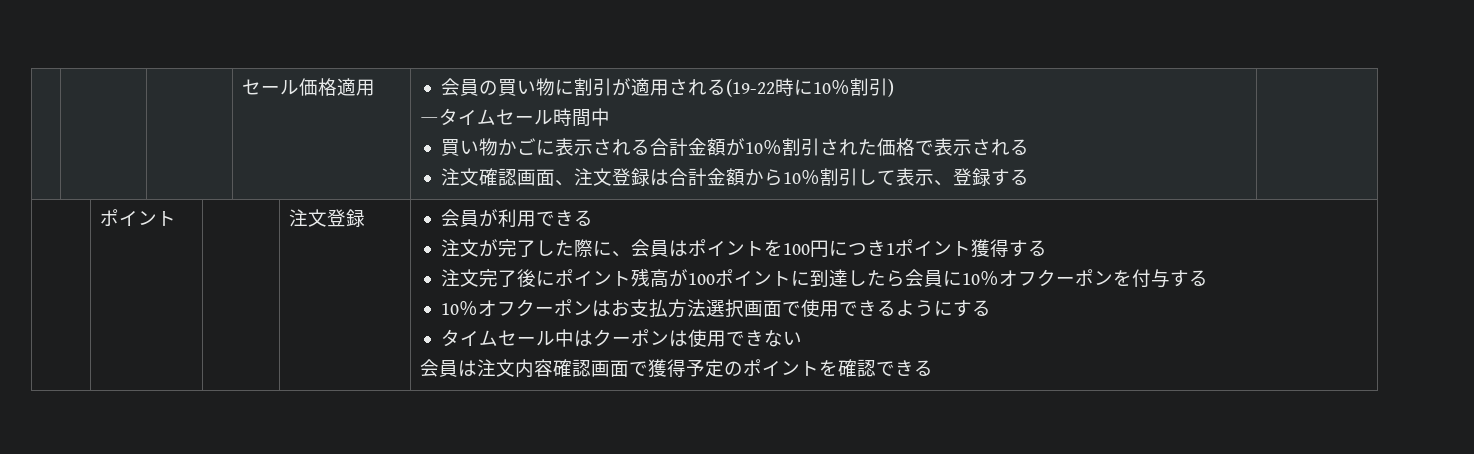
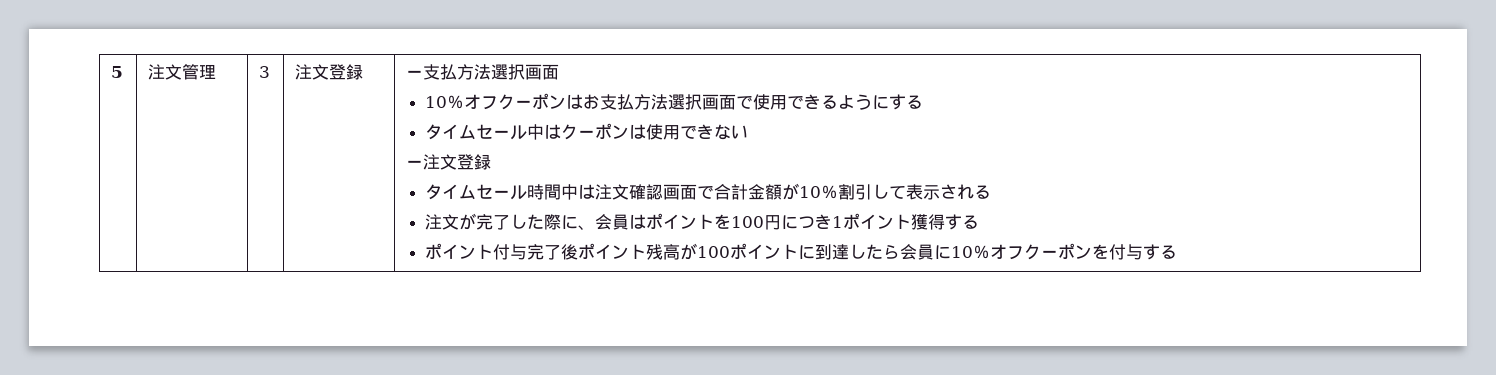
[242,78,376,96] [440,78,894,97] [420,108,611,127] [440,138,1029,156] [440,168,1029,186] [100,209,177,226] [289,209,366,227] [440,209,593,227] [440,239,1047,258] [440,269,1208,288] | | | セール価格適用 | 会員の買い物に割引が適用される(19-22時に10％割引) // ―タイムセール時間中 // 買い物かごに表示される合計金額が10％割引された価格で表示される // 注文確認画面、注文登録は合計金額から10％割引して表示、登録する | // | ポイント | | 注文登録 | 会員が利用できる // 注文が完了した際に、会員はポイントを100円につき1ポイント獲得する // 注文完了後にポイント残高が100ポイントに到達したら会員に10％オフクーポンを付与する -> [111,66,124,78] [148,64,217,80] [259,66,271,78] [295,64,364,80] [406,64,560,80] 5 | 注文管理 | 3 | 注文登録 | ー支払方法選択画面
[420,359,915,378] 会員は注文内容確認画面で獲得予定のポイントを確認でき -> [406,154,492,170] [424,183,991,200] [424,213,979,230] [424,243,1160,260] ー注文登録 // タイムセール時間中は注文確認画面で合計金額が10％割引して表示される // 注文が完了した際に、会員はポイントを100円につき1ポイント獲得する // ポイント付与完了後ポイント残高が100ポイントに到達したら会員に10％オフクーポンを付与す

